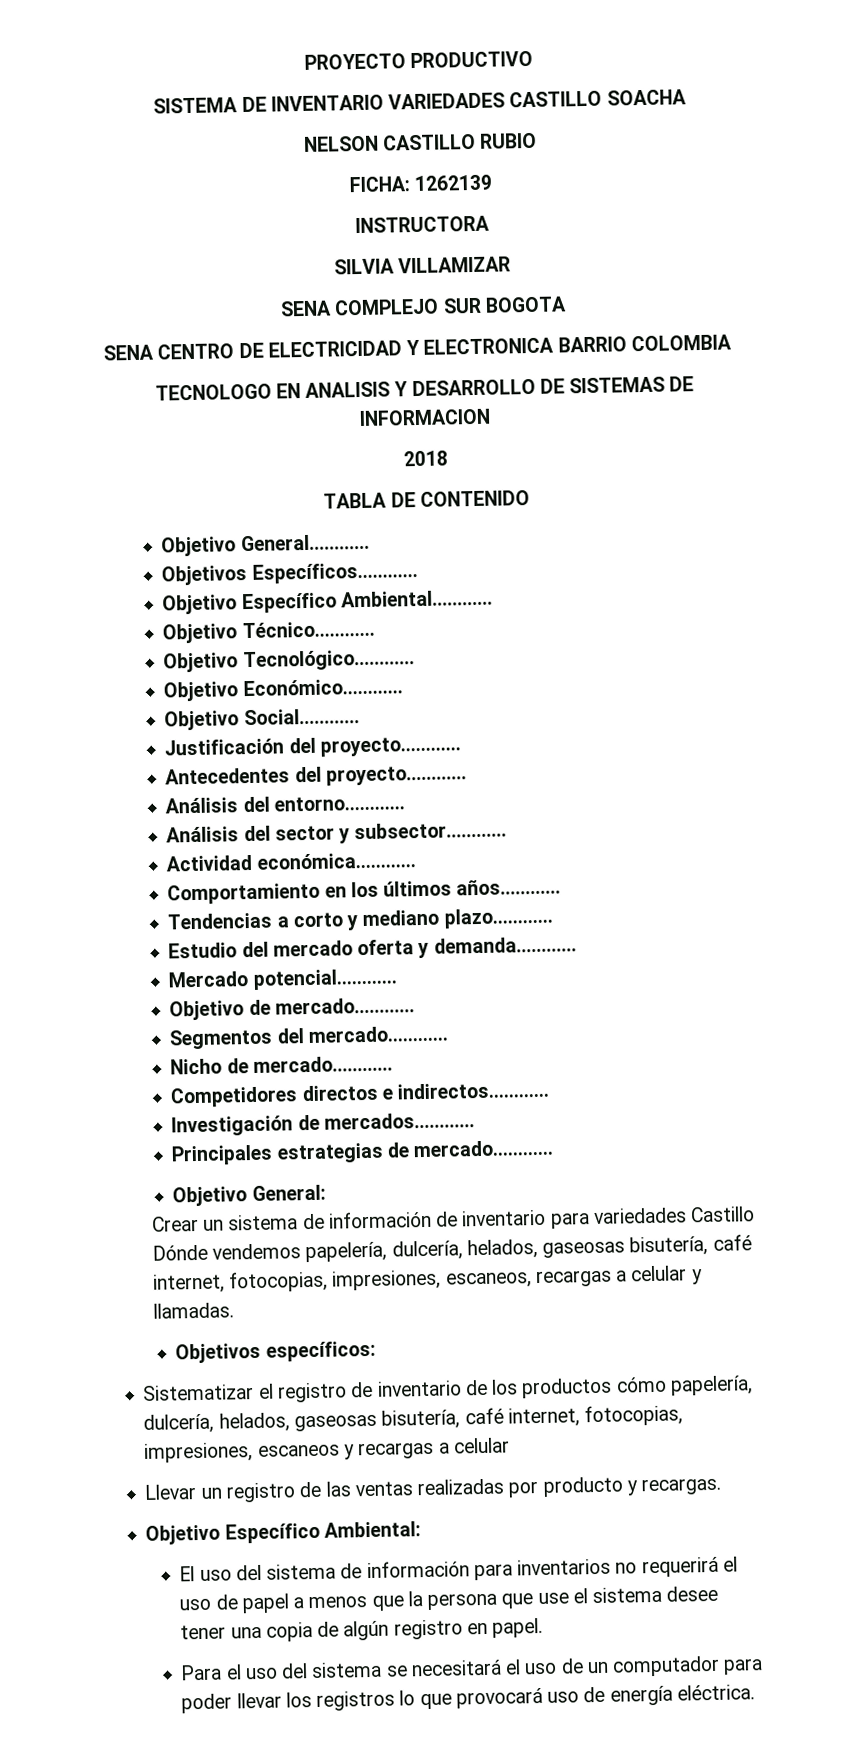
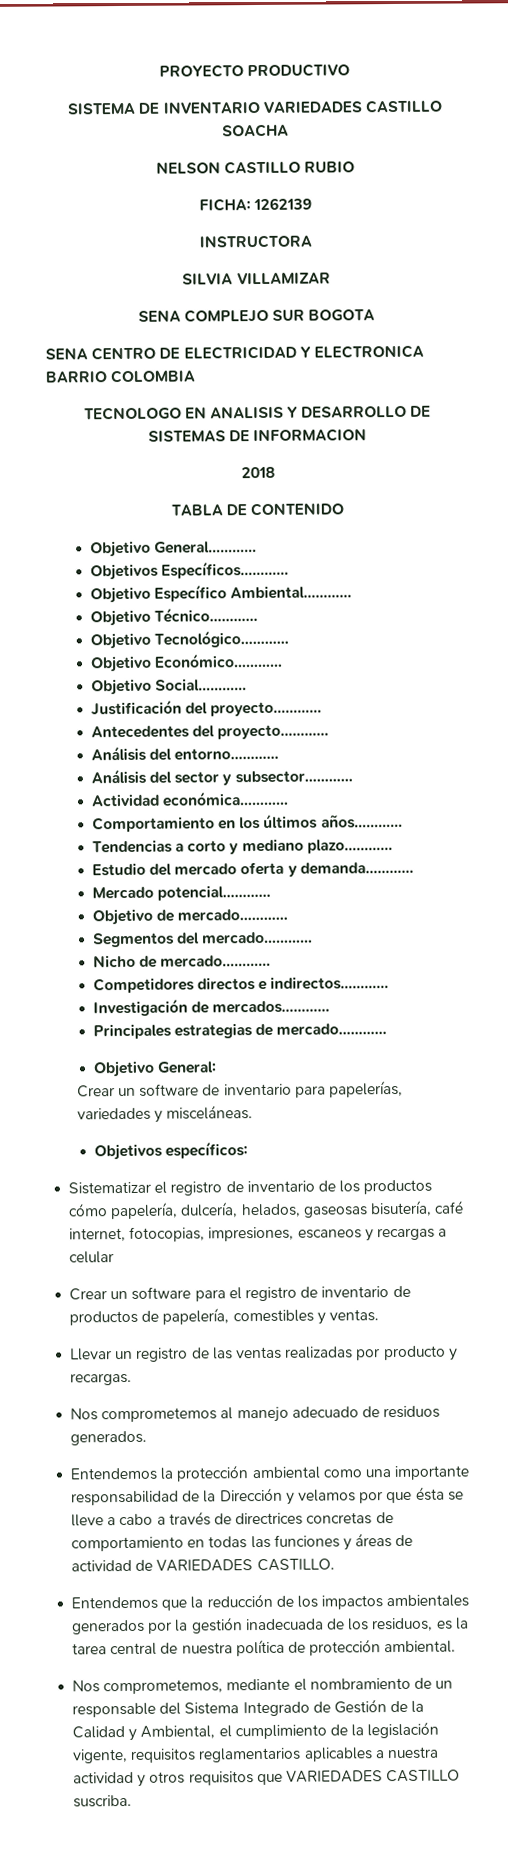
[228,1206,756,1231] [151,1234,752,1263] [152,1265,703,1294] [152,1302,234,1319] sistema de información de inventario para variedades Castillo Dónde vendemos papelería, dulcería, helados, gaseosas bisutería, café internet, fotocopias, impresiones, escaneos, recargas a celular y llamadas. -> [139,1080,403,1098] [76,1105,254,1123] software de inventario para papelerías, variedades y misceláneas.
(510, 1445) none -> [69,1285,411,1302] [69,1308,379,1326] // Crear un software para el registro de inventario de productos de papelería, comestibles y ventas.
[145,1521,421,1545] [179,1556,738,1582] [179,1585,719,1614] [180,1617,544,1642] [180,1655,764,1681] [181,1684,755,1714] Objetivo Específico Ambiental: // El uso del sistema de información para inventarios no requerirá el uso de papel a menos que la persona que use el sistema desee tener una copia de algún registro en papel. // Para el uso del sistema se necesitará el uso de un computador para poder llevar los registros lo que provocará uso de energía eléctrica. -> [70,1405,441,1423] [70,1430,148,1446] [70,1465,471,1482] [71,1486,464,1506] [71,1511,394,1527] [71,1533,414,1552] [71,1558,335,1572] [71,1593,470,1611] [72,1617,469,1635] [72,1639,457,1657] [72,1677,454,1695] [72,1699,425,1718] [72,1721,440,1741] [72,1746,439,1764] [73,1769,461,1787] [73,1794,133,1808] Nos comprometemos al manejo adecuado de residuos generados. // Entendemos la protección ambiental como una importante responsabilidad de la Dirección y velamos por que ésta se lleve a cabo a través de directrices concretas de comportamiento en todas las funciones y áreas de actividad de VARIEDADES CASTILLO. // Entendemos que la reducción de los impactos ambientales generados por la gestión inadecuada de los residuos, es la tarea central de nuestra política de protección ambiental. // Nos comprometemos, mediante el nombramiento de un responsable del Sistema Integrado de Gestión de la Calidad y Ambiental, el cumplimiento de la legislación vigente, requisitos reglamentarios aplicables a nuestra actividad y otros requisitos que VARIEDADES CASTILLO suscriba.

